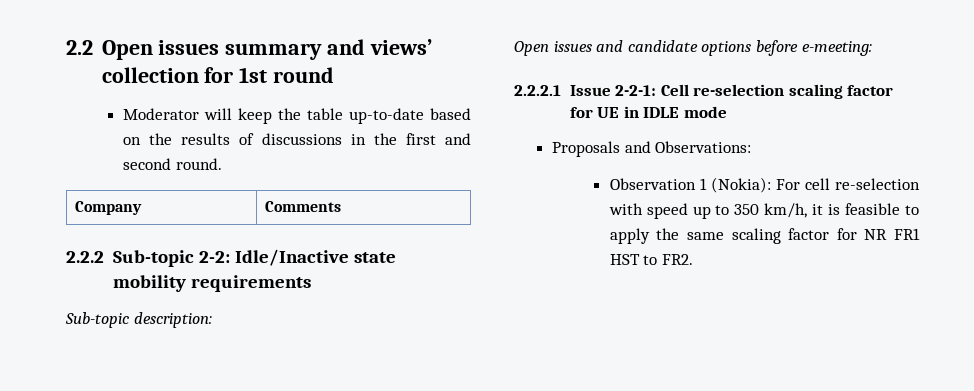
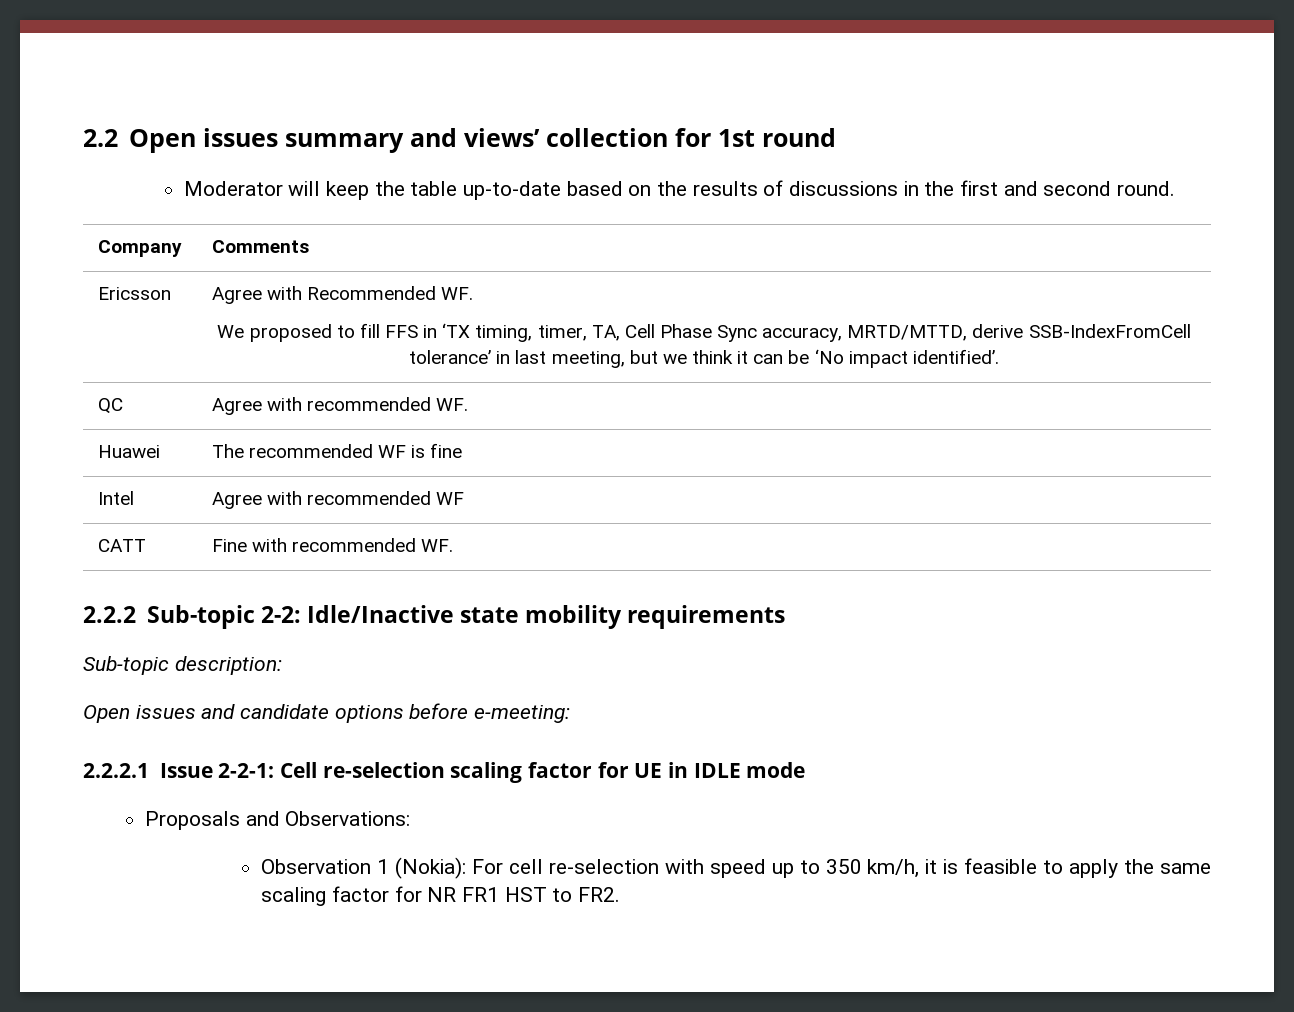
(341, 206) none -> [97,287,171,300] [211,286,474,304] [217,323,1191,342] [409,349,999,368] [97,398,123,414] [211,397,469,415] [97,445,160,458] [211,443,463,458] [97,491,134,505] [211,491,465,509] [97,539,146,552] [211,538,454,552] // Ericsson | Agree with Recommended WF. // We proposed to fill FFS in ‘TX timing, timer, TA, Cell Phase Sync accuracy, MRTD/MTTD, derive SSB-IndexFromCell tolerance’ in last meeting, but we think it can be ‘No impact identified’. // QC | Agree with recommended WF. // Huawei | The recommended WF is fine // Intel | Agree with recommended WF // CATT | Fine with recommended WF.

